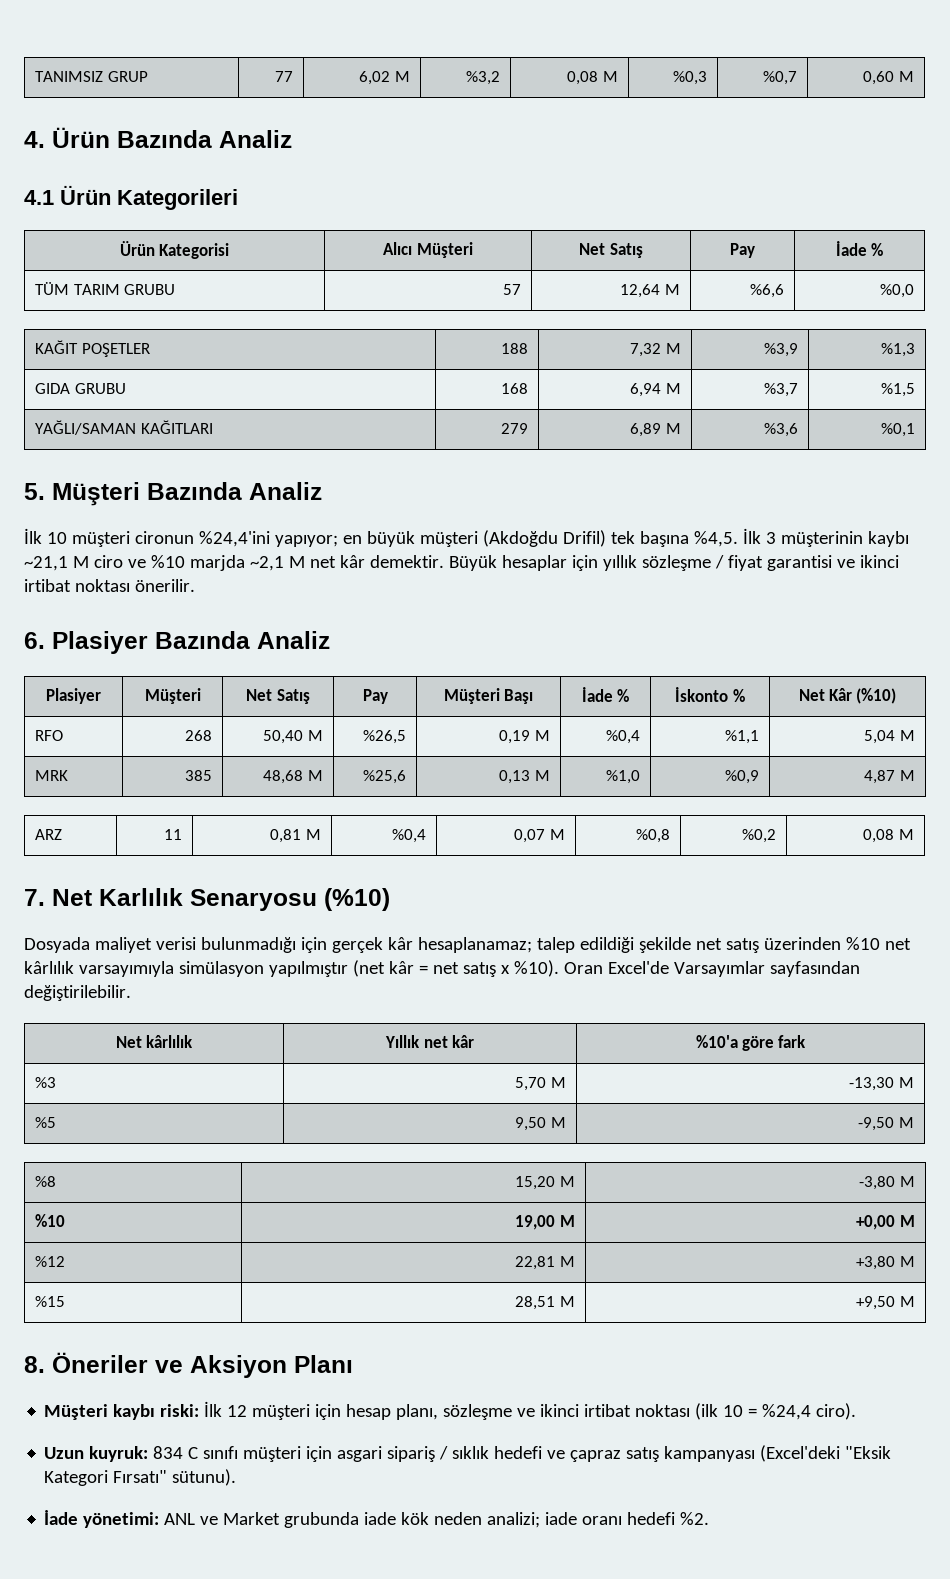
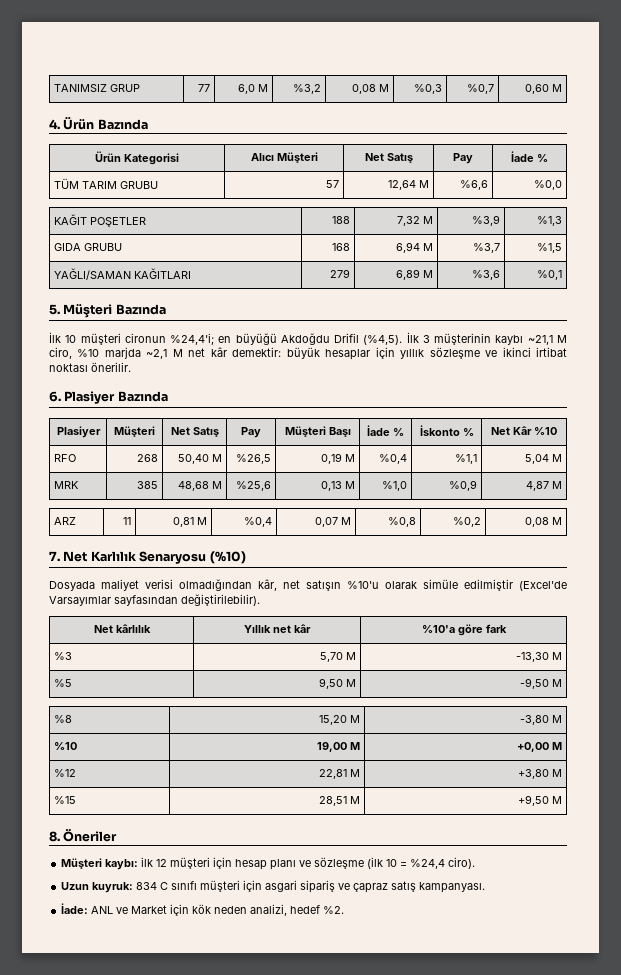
[359,71,391,85] 6,02 -> [237,84,255,94] 6,0
[219,130,292,148] [24,185,238,210] Analiz // 4.1 Ürün Kategorileri -> (148, 124) none
[249,482,322,500] Analiz -> (166, 309) none
[198,530,738,547] %24,4'ini yapıyor; en büyük müşteri (Akdoğdu Drifil) tek başına %4,5. -> [170,333,403,345] %24,4'i; en büyüğü Akdoğdu Drifil (%4,5).
[93,555,146,568] ciro ve -> [49,347,72,359] ciro,
[369,555,497,571] demektir. Büyük -> [232,347,320,359] demektir: büyük
[714,555,832,571] / fiyat garantisi -> (480, 353) none
[257,631,330,649] Analiz -> (168, 396) none
[856,688,897,704] (%10) -> [534,427,557,435] %10
[200,937,911,953] [24,960,669,977] bulunmadığı için gerçek kâr hesaplanamaz; talep edildiği şekilde net satış üzerinden %10 net kârlılık varsayımıyla simülasyon yapılmıştır (net kâr = net satış x %10). Oran Excel'de -> [179,579,567,591] olmadığından kâr, net satışın %10'u olarak simüle edilmiştir (Excel'de
[24,985,131,1001] değiştirilebilir. -> [181,594,260,606] değiştirilebilir).
[155,1355,353,1378] [44,1401,691,1420] ve Aksiyon Planı // Müşteri kaybı riski: İlk 12 müşteri için hesap planı, sözleşme ve ikinci irtibat noktası -> [61,857,365,870] // Müşteri kaybı: ilk 12 müşteri için hesap planı ve sözleşme
[439,1445,892,1462] [44,1469,237,1486] [44,1510,676,1528] / sıklık hedefi ve çapraz satış kampanyası (Excel'deki "Eksik Kategori Fırsatı" sütunu). // İade yönetimi: ANL ve Market grubunda iade kök neden analizi; iade oranı hedefi -> [338,881,486,893] [61,903,321,916] ve çapraz satış kampanyası. // İade: ANL ve Market için kök neden analizi, hedef

